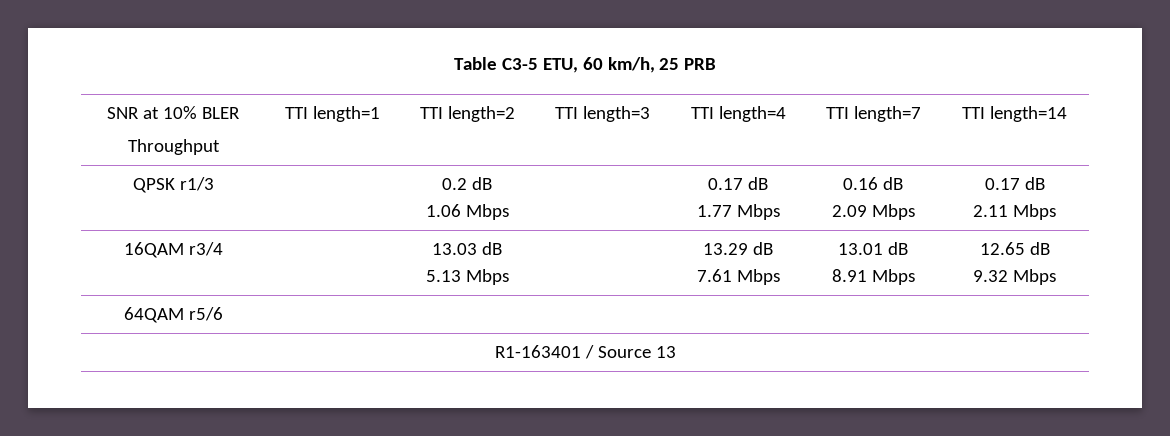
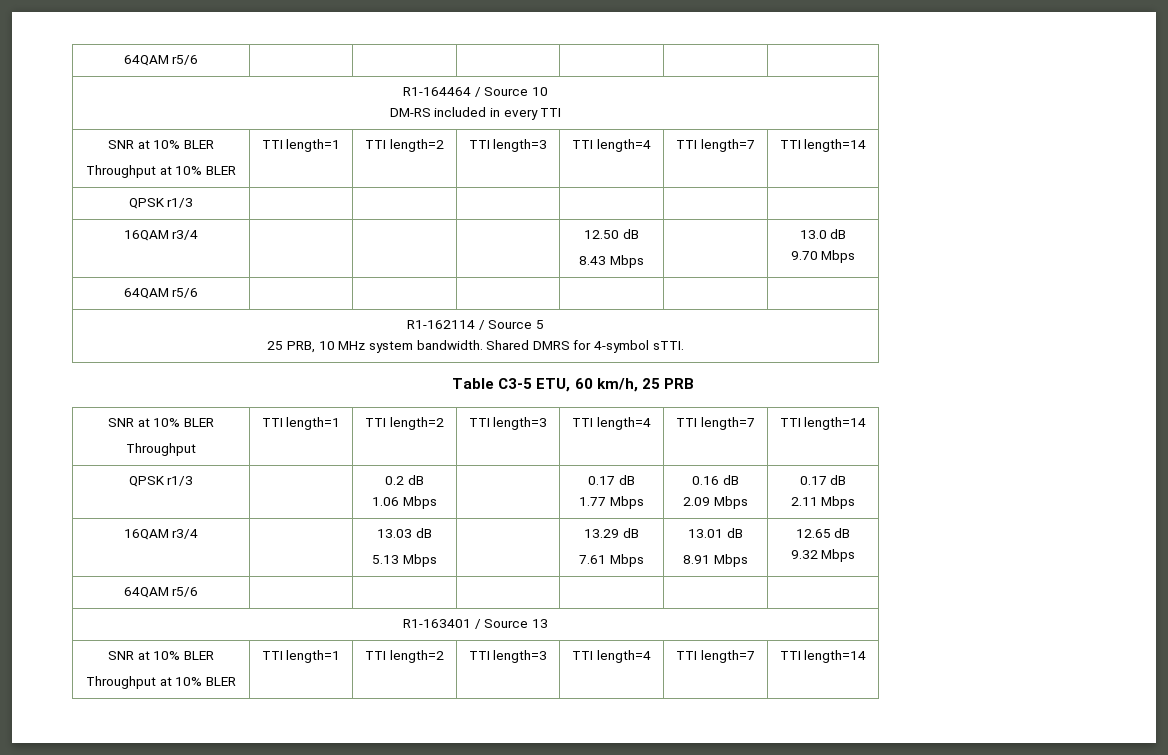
(453, 63) none -> [123,55,199,66] [403,87,548,97] [389,107,562,120] [108,140,214,149] [86,165,236,178] [261,139,341,152] [365,139,444,152] [468,139,548,152] [572,139,651,152] [676,139,755,152] [779,139,867,152] [128,198,194,209] [123,230,199,241] [584,229,639,239] [579,255,644,268] [799,229,847,239] [790,250,856,263] [123,288,199,299] [407,320,544,330] [267,340,684,353] 64QAM r5/6 | | | | | | // R1-164464 / Source 10 // DM-RS included in every TTI // SNR at 10% BLER // Throughput at 10% BLER | TTI length=1 | TTI length=2 | TTI length=3 | TTI length=4 | TTI length=7 | TTI length=14 // QPSK r1/3 | | | | | | // 16QAM r3/4 | | | | 12.50 dB // 8.43 Mbps | | 13.0 dB // 9.70 Mbps // 64QAM r5/6 | | | | | | // R1-162114 / Source 5 // 25 PRB, 10 MHz system bandwidth. Shared DMRS for 4-symbol sTTI. //
(676, 352) none -> [108,651,214,660] [86,676,236,689] [261,650,341,663] [365,650,444,663] [468,650,548,663] [572,650,651,663] [676,650,755,663] [779,650,867,663] // SNR at 10% BLER // Throughput at 10% BLER | TTI length=1 | TTI length=2 | TTI length=3 | TTI length=4 | TTI length=7 | TTI length=14

